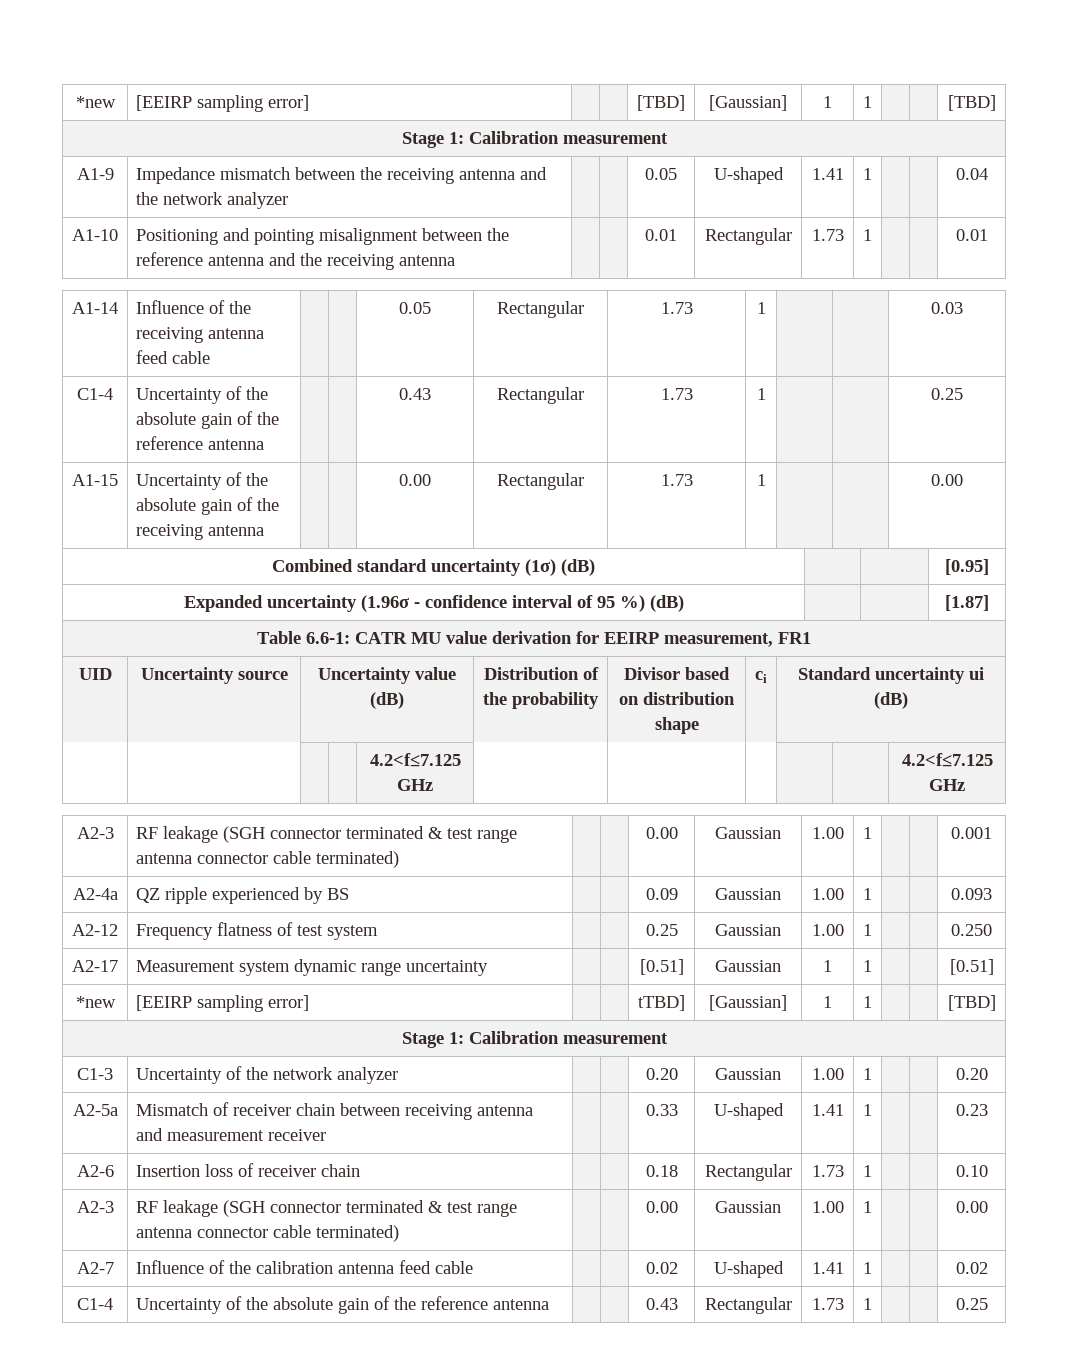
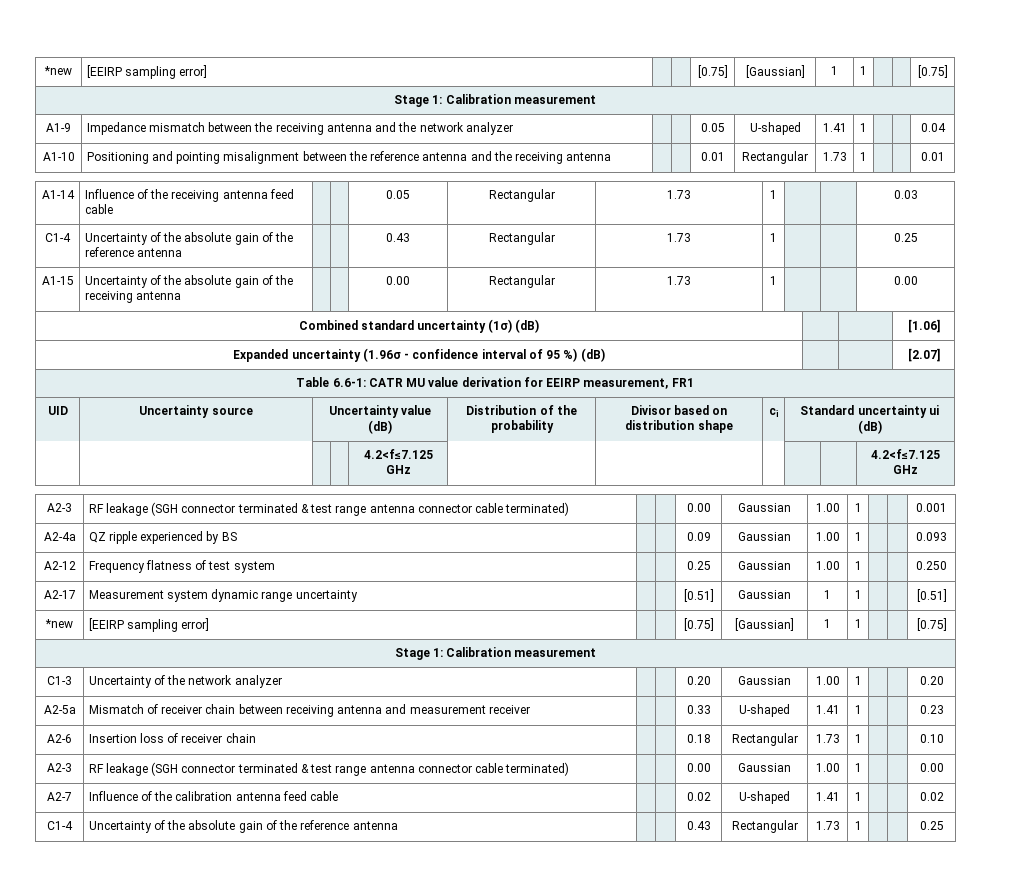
[75,96,116,108] [136,95,310,112] [637,95,685,111] [709,95,787,111] [823,96,832,108] [863,96,872,108] [947,95,996,111] *new | [EEIRP sampling error] | | | [TBD] | [Gaussian] | 1 | 1 | | | [TBD] -> [44,66,72,75] [86,65,208,79] [697,65,728,78] [745,65,805,78] [831,66,838,75] [860,66,867,75] [917,65,948,78] *new | [EEIRP sampling error] | | | [0.75] | [Gaussian] | 1 | 1 | | | [0.75]
[945,559,989,575] [0.95] -> [907,319,940,333] [1.06]
[945,595,989,611] [1.87] -> [907,348,940,362] [2.07]
[638,995,685,1011] [709,995,787,1011] [823,996,832,1008] [863,996,872,1008] [947,995,996,1011] tTBD] | [Gaussian] | 1 | 1 | | | [TBD] -> [683,618,714,631] [735,618,794,631] [824,619,831,628] [854,619,862,628] [916,618,947,631] [0.75] | [Gaussian] | 1 | 1 | | | [0.75]

